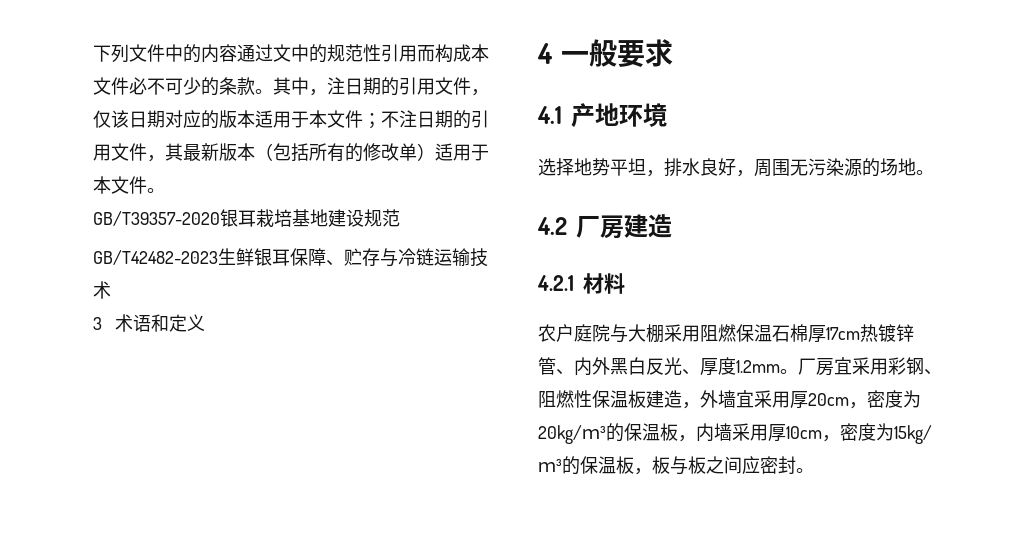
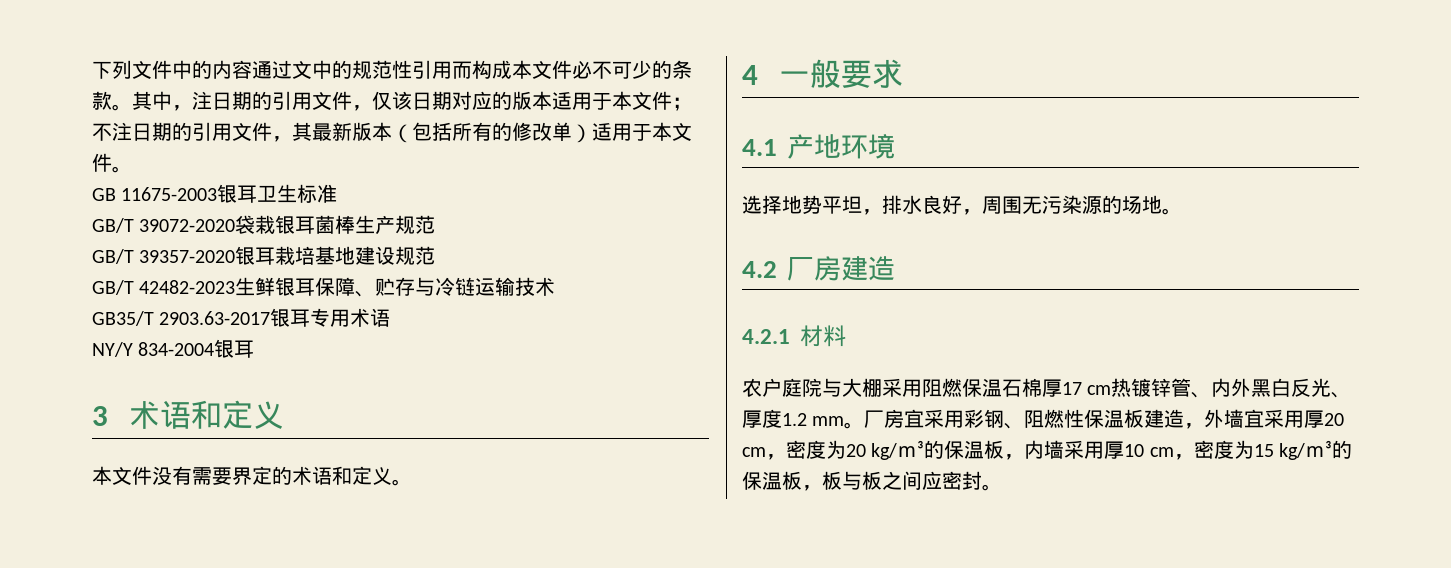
[93,211,220,226] GB/T39357-2020 -> [92,184,338,203] [92,215,436,234] [92,249,236,264] GB 11675-2003银耳卫生标准 // GB/T 39072-2020袋栽银耳菌棒生产规范 // GB/T 39357-2020
[93,250,218,265] GB/T42482-2023 -> [92,280,236,295] GB/T 42482-2023
[93,314,205,332] 3术语和定义 -> [92,308,391,327] [92,339,255,358] [92,400,284,429] [92,466,412,486] GB35/T 2903.63-2017银耳专用术语 // NY/Y 834-2004银耳 // 3术语和定义 // 本文件没有需要界定的术语和定义。
[826,327,860,340] 17cm -> [1062,382,1112,395] 17 cm
[736,360,780,373] 1.2mm -> [782,413,845,426] 1.2 mm
[808,390,921,409] [538,425,582,444] 20cm，密度为20kg/ -> [1324,413,1345,426] [742,440,898,460] 20 cm，密度为20 kg/
[786,423,932,444] 10cm，密度为15kg/ -> [1124,440,1306,460] 10 cm，密度为15 kg/

